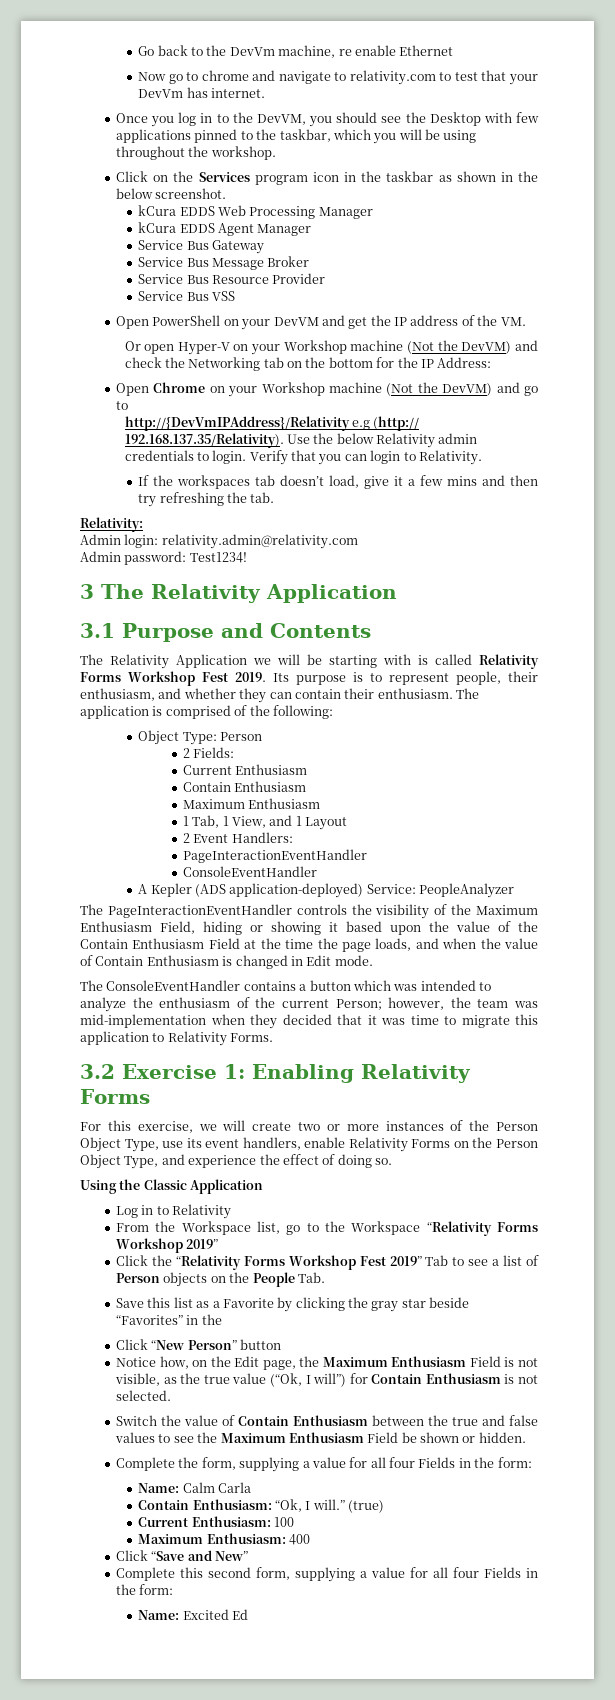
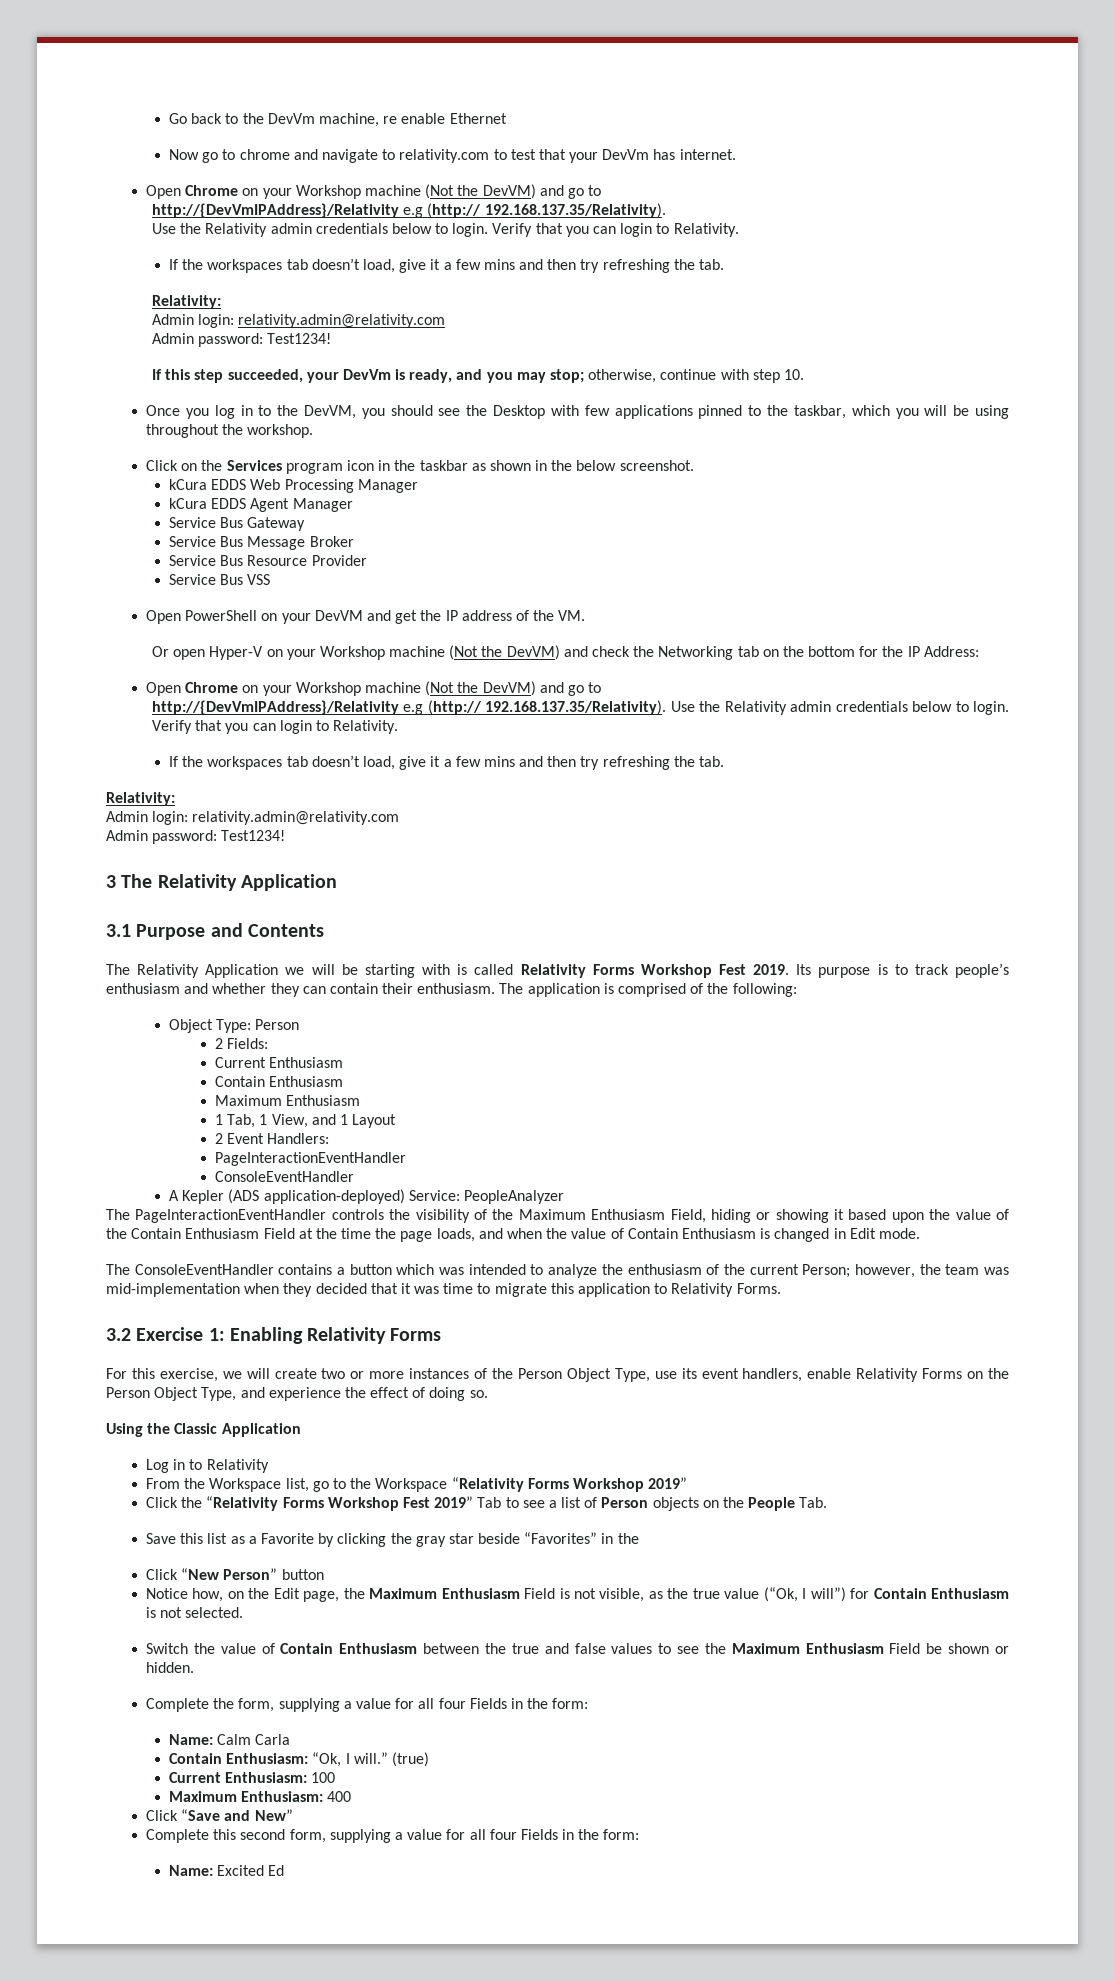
(266, 93) none -> [146,184,602,199] [151,203,666,218] [151,223,739,237] [169,258,724,273] [151,295,221,309] [151,314,446,328] [151,333,332,347] [151,369,804,383] // Open Chrome on your Workshop machine (Not the DevVM) and go to // http://{DevVmIPAddress}/Relativity e.g (http:// 192.168.137.35/Relativity). // Use the Relativity admin credentials below to login. Verify that you can login to Relativity. // If the workspaces tab doesn’t load, give it a few mins and then try refreshing the tab. // Relativity: // Admin login: relativity.admin@relativity.com // Admin password: Test1234! // If this step succeeded, your DevVm is ready, and you may stop; otherwise, continue with step 10.
[336,433,478,448] [124,450,194,461] below Relativity admin credentials -> [724,701,953,715] Relativity admin credentials below
[389,671,538,685] [80,688,155,701] represent people, their enthusiasm, -> [914,963,1009,978] [106,983,180,994] track people’s enthusiasm

